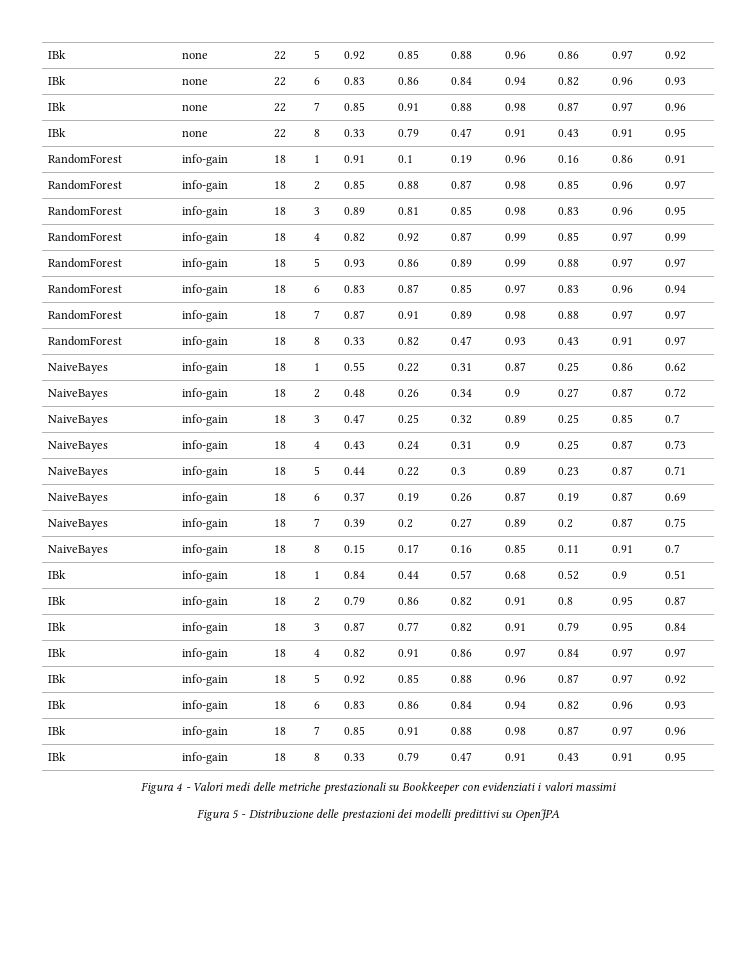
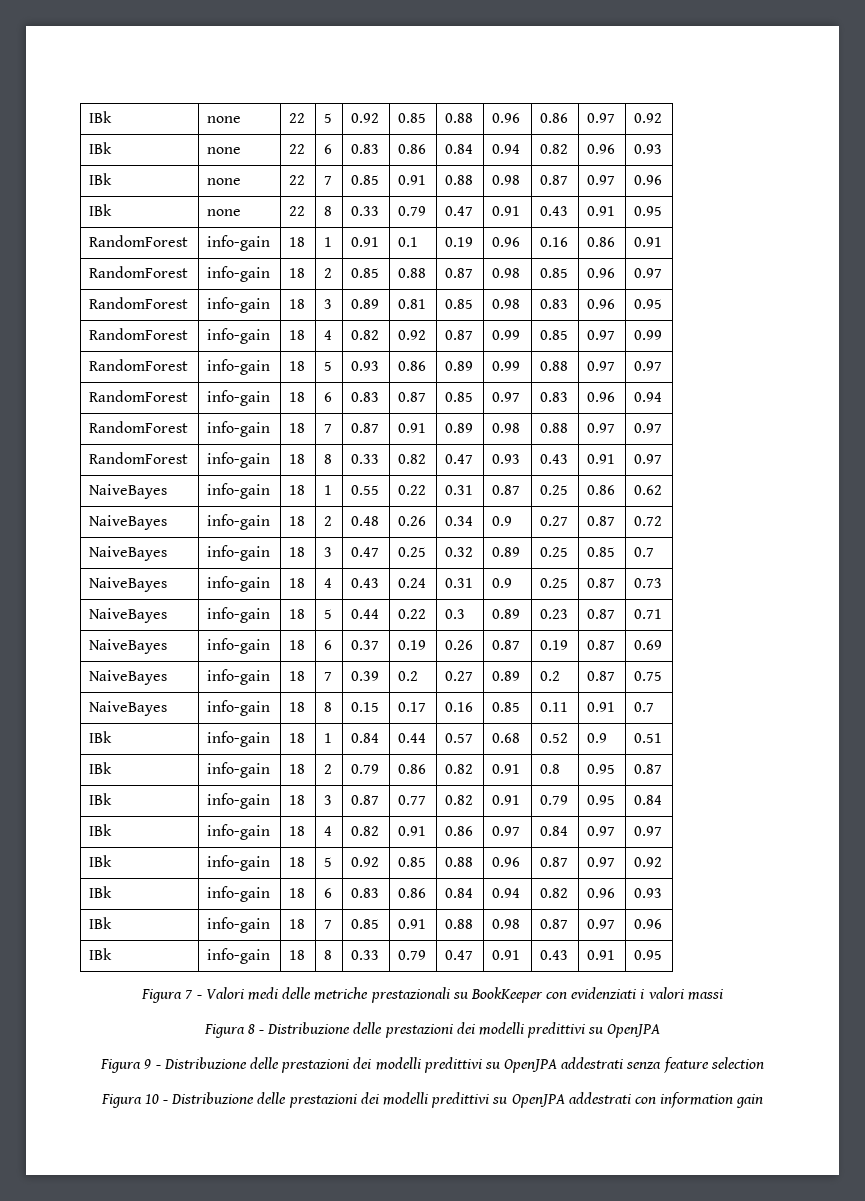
[176,783,183,791] 4 -> [185,990,194,999] 7
[402,782,461,795] Bookkeeper -> [470,987,543,1003] BookKeeper
[575,782,617,791] [196,809,561,822] massimi // Figura 5 - Distribuzione delle prestazioni dei modelli predittivi su OpenJPA -> [687,989,723,1000] [203,1022,661,1038] [100,1057,764,1073] [100,1092,764,1108] massi // Figura 8 - Distribuzione delle prestazioni dei modelli predittivi su OpenJPA // Figura 9 - Distribuzione delle prestazioni dei modelli predittivi su OpenJPA addestrati senza feature selection // Figura 10 - Distribuzione delle prestazioni dei modelli predittivi su OpenJPA addestrati con information gain

